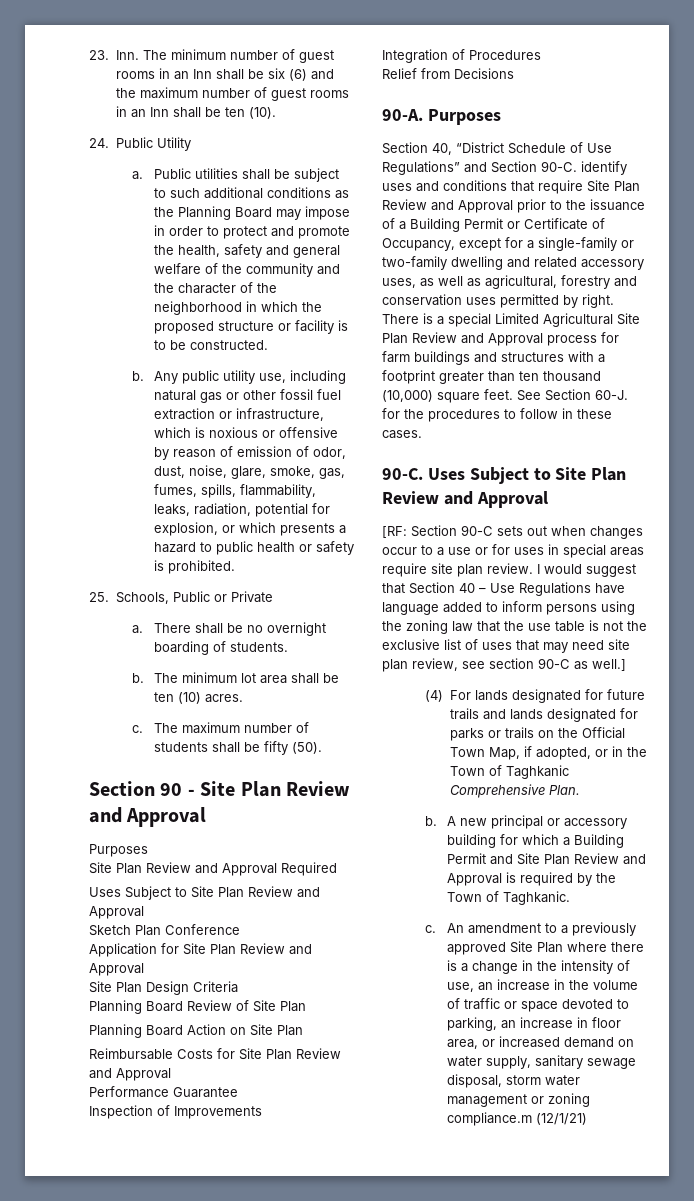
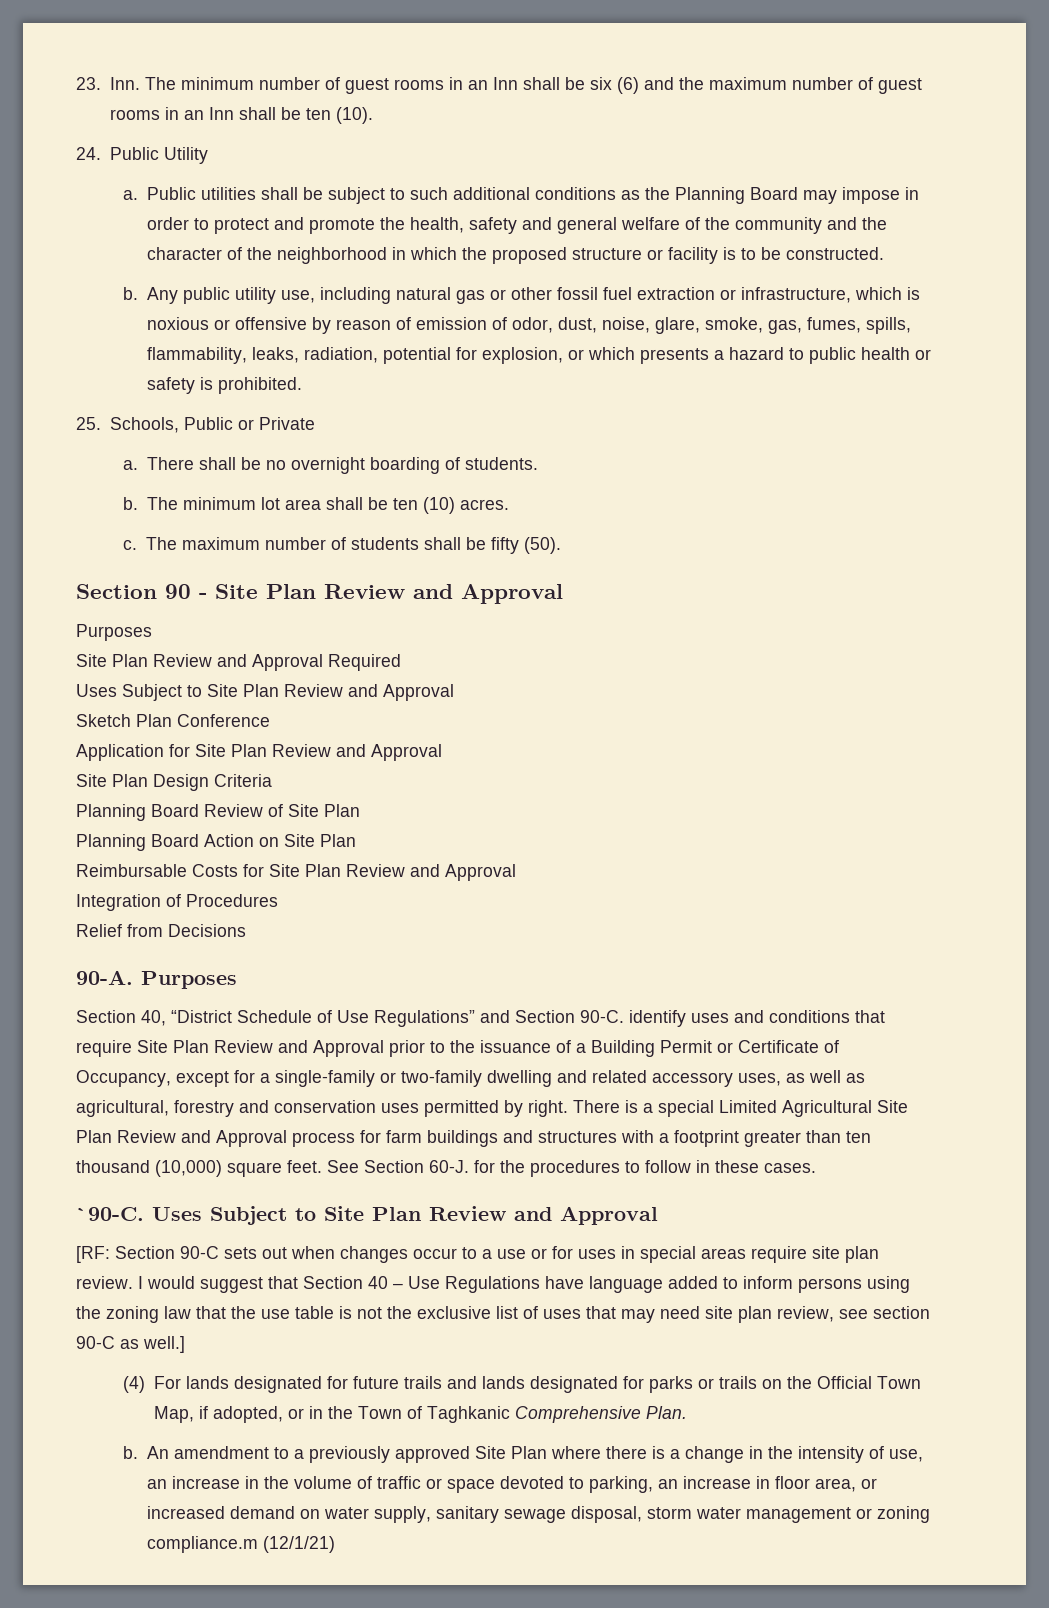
[89,1086,238,1098] [89,1105,262,1119] // Performance Guarantee // Inspection of Improvements -> (516, 872) none
[382,468,423,480] 90-C. -> [76,1207,144,1221] `90-C.
[446,815,627,829] [446,834,624,848] [446,853,646,865] [446,872,616,886] [446,891,570,905] [425,925,437,933] A new principal or accessory building for which a Building Permit and Site Plan Review and Approval is required by the Town of Taghkanic. // c. -> (138, 1452) none

